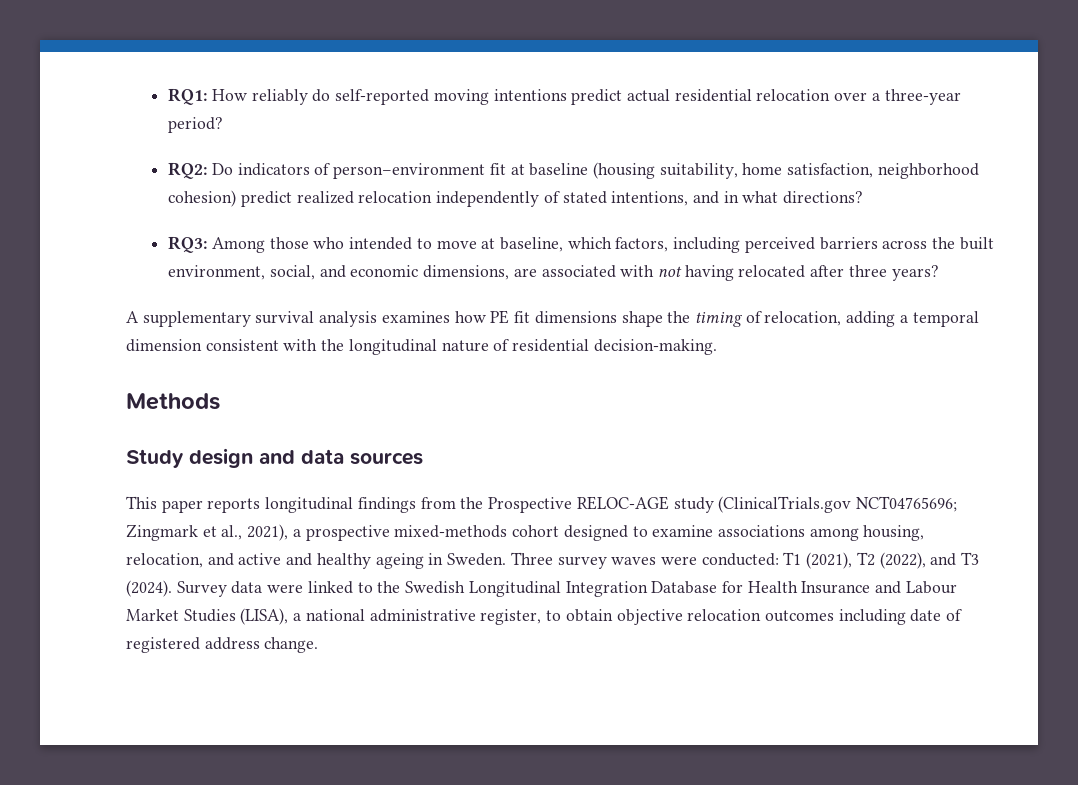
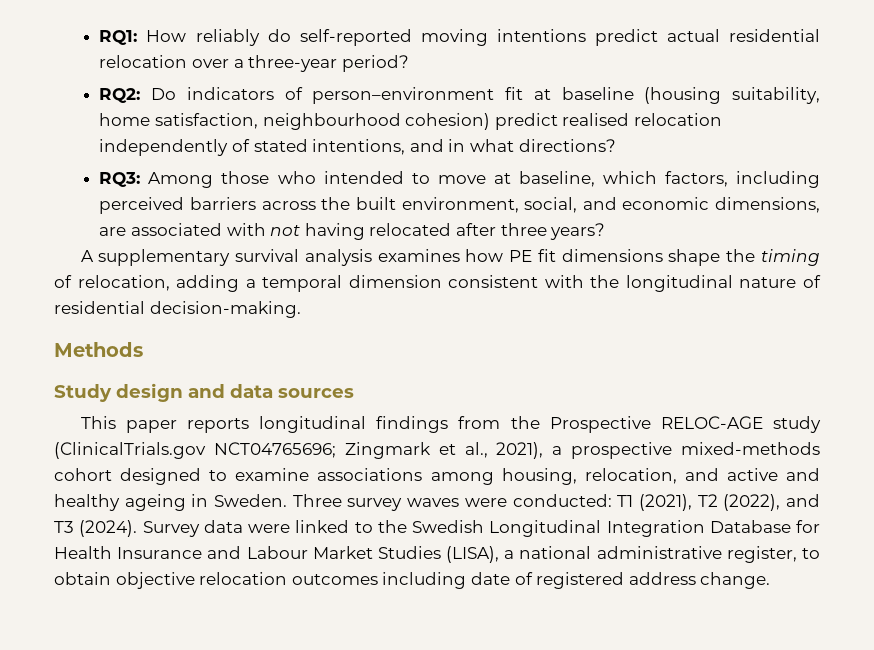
[877,163,979,179] neighborhood -> [262,113,401,130] neighbourhood
[296,191,354,204] realized -> [562,113,630,126] realised

